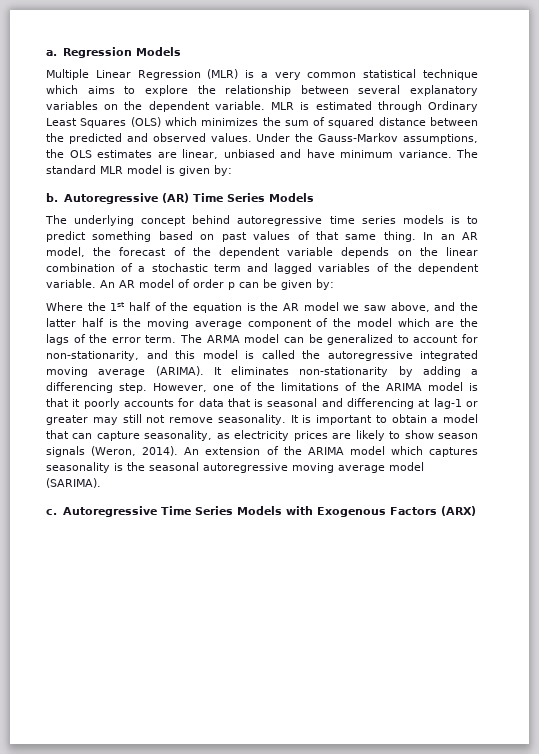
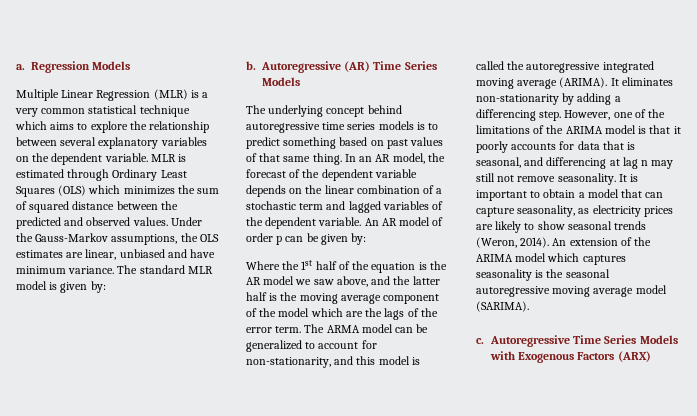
[267,398,318,407] seasonal -> [476,157,521,168] seasonal,
[433,398,479,409] [46,415,88,425] lag-1 or greater -> [622,157,649,169] lag n
[437,433,478,439] [46,446,85,457] season signals -> [567,221,647,230] seasonal trends

